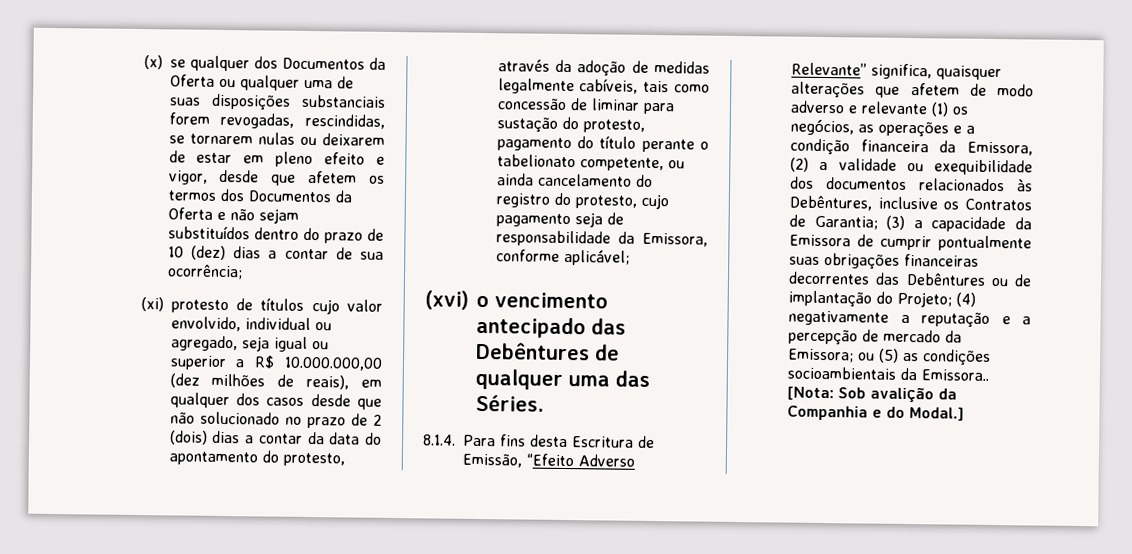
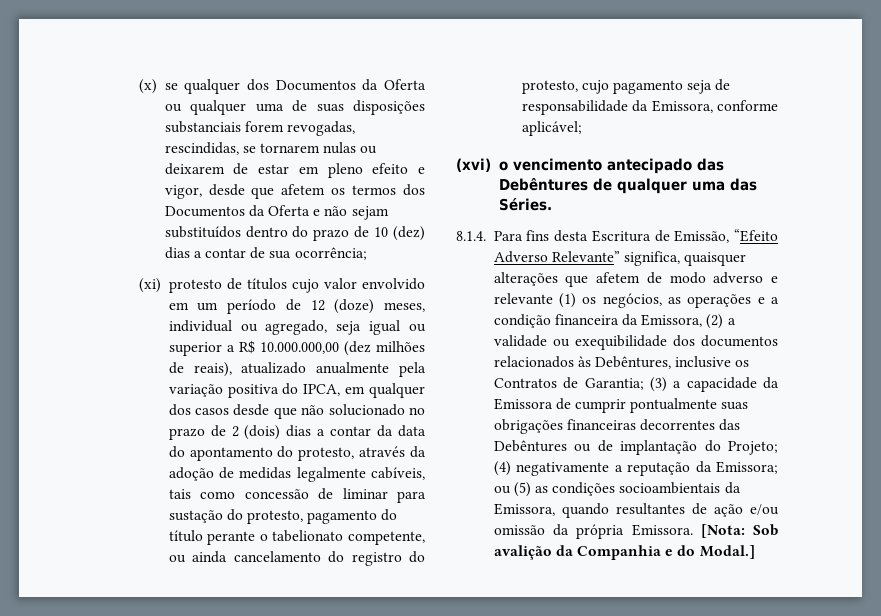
[170,316,241,332] envolvido, -> [362,278,425,290] [168,299,425,314] envolvido em um período de 12 (doze) meses,
(350, 382) none -> [241,362,426,377] [168,383,341,398] atualizado anualmente pela variação positiva do IPCA,
[1001,316,1031,325] [788,329,941,346] e a percepção de mercado -> (691, 469) none
[921,369,989,381] Emissora.. -> [493,503,779,518] [493,524,693,539] Emissora, quando resultantes de ação e/ou omissão da própria Emissora.

